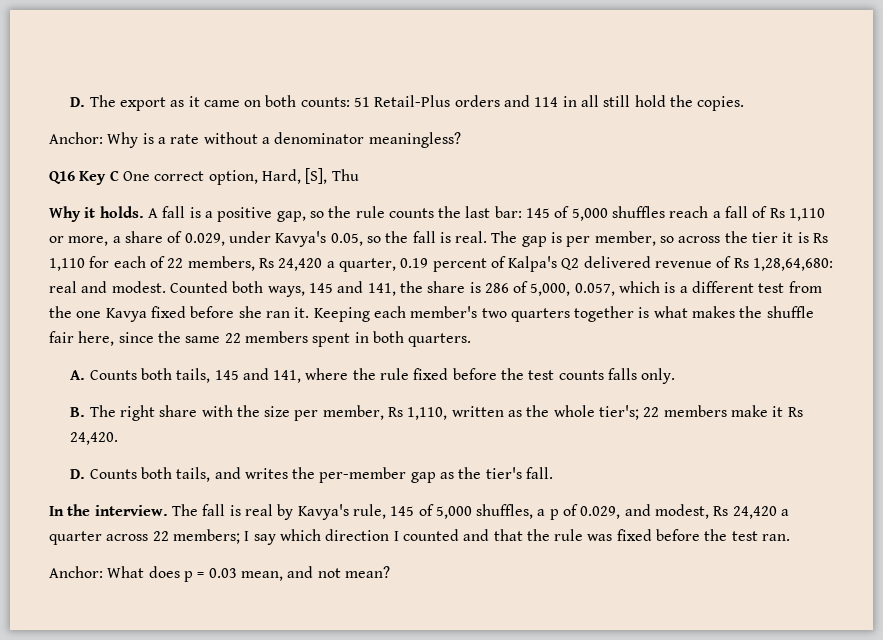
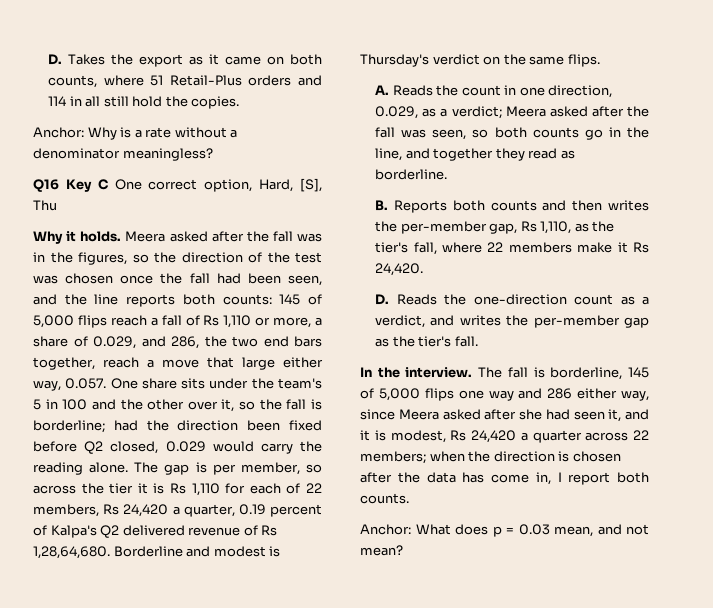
[70,95,116,107] D. The -> [48,54,134,65] D. Takes the
[300,97,350,107] counts: -> [48,75,144,88] counts, where
[147,206,666,222] A fall is a positive gap, so the rule counts the last bar: 145 of 5,000 shuffles -> [125,231,322,242] [33,252,322,265] [33,273,322,286] [33,294,323,307] [33,315,107,328] Meera asked after the fall was in the figures, so the direction of the test was chosen once the fall had been seen, and the line reports both counts: 145 of 5,000 flips
[228,231,488,247] under Kavya's 0.05, so the fall is real. -> [141,336,322,349] [33,357,323,370] [33,378,322,391] [33,399,322,412] [33,420,322,433] [33,441,322,454] [33,462,129,475] and 286, the two end bars together, reach a move that large either way, 0.057. One share sits under the team's 5 in 100 and the other over it, so the fall is borderline; had the direction been fixed before Q2 closed, 0.029 would carry the reading alone.
[753,258,834,271] [49,281,822,297] [49,306,814,322] [49,331,472,347] [70,368,676,384] [70,405,384,421] 1,28,64,680: real and modest. Counted both ways, 145 and 141, the share is 286 of 5,000, 0.057, which is a different test from the one Kavya fixed before she ran it. Keeping each member's two quarters together is what makes the shuffle fair here, since the same 22 members spent in both quarters. // A. Counts both tails, 145 and 141, where the rule fixed before the test counts falls only. // B. The right share with the size per member, -> [33,546,281,559] [360,54,600,67] [375,85,613,98] [375,106,649,119] [375,127,649,140] [375,148,575,161] [375,169,448,180] [375,200,649,213] [375,221,518,234] 1,28,64,680. Borderline and modest is Thursday's verdict on the same flips. // A. Reads the count in one direction, 0.029, as a verdict; Meera asked after the fall was seen, so both counts go in the line, and together they read as borderline. // B. Reports both counts and then writes the per-member gap,
[451,405,640,420] written as the whole tier's; -> [574,221,615,232] [375,242,482,255] as the tier's fall, where
[89,467,211,482] Counts both tails, -> [396,294,649,305] [375,315,426,328] Reads the one-direction count as a verdict,
[244,504,651,520] real by Kavya's rule, 145 of 5,000 shuffles, a p of 0.029, and -> [550,367,649,380] [360,388,649,401] [360,409,649,422] [360,430,386,441] borderline, 145 of 5,000 flips one way and 286 either way, since Meera asked after she had seen it, and it is
[244,529,791,545] I say which direction I counted and that the rule was fixed before the test ran. -> [429,451,621,462] [360,472,649,485] [360,493,409,504] when the direction is chosen after the data has come in, I report both counts.

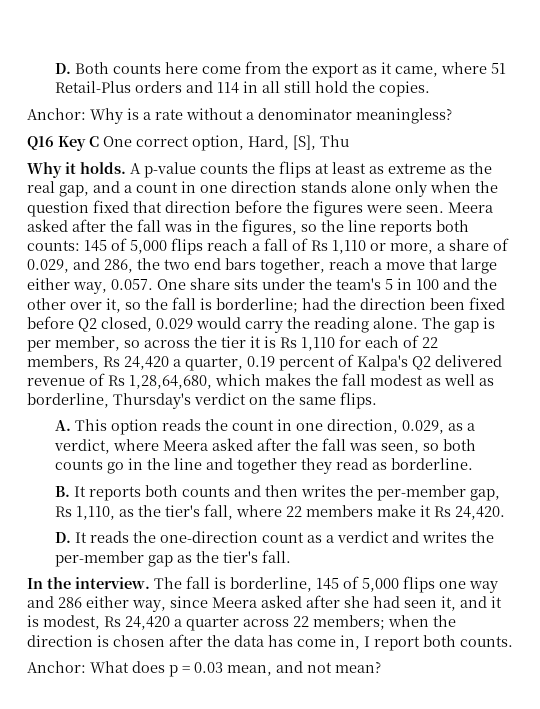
[48,54,323,67] [48,75,98,88] D. Takes the export as it came on both counts, -> [55,61,439,78] D. Both counts here come from the export as it came,
(122, 236) none -> [130,161,492,178] [27,181,498,197] [27,200,444,217] A p-value counts the flips at least as extreme as the real gap, and a count in one direction stands alone only when the question fixed that direction before the figures were seen.
[181,252,322,263] [33,273,322,286] [33,294,87,305] direction of the test was chosen once the fall had been seen, and the -> (344, 226) none
[33,546,281,559] 1,28,64,680. Borderline and modest is -> [129,373,494,389] [27,393,109,408] 1,28,64,680, which makes the fall modest as well as borderline,
[392,85,433,96] Reads -> [75,419,202,435] This option reads
[451,106,502,119] verdict; -> [54,439,160,454] verdict, where
[375,148,403,161] line, -> [174,458,203,470] line
[393,200,447,213] Reports -> [74,486,142,501] It reports
[396,294,437,305] Reads -> [75,531,130,543] It reads
[375,315,426,328] verdict, -> [337,531,390,543] verdict

